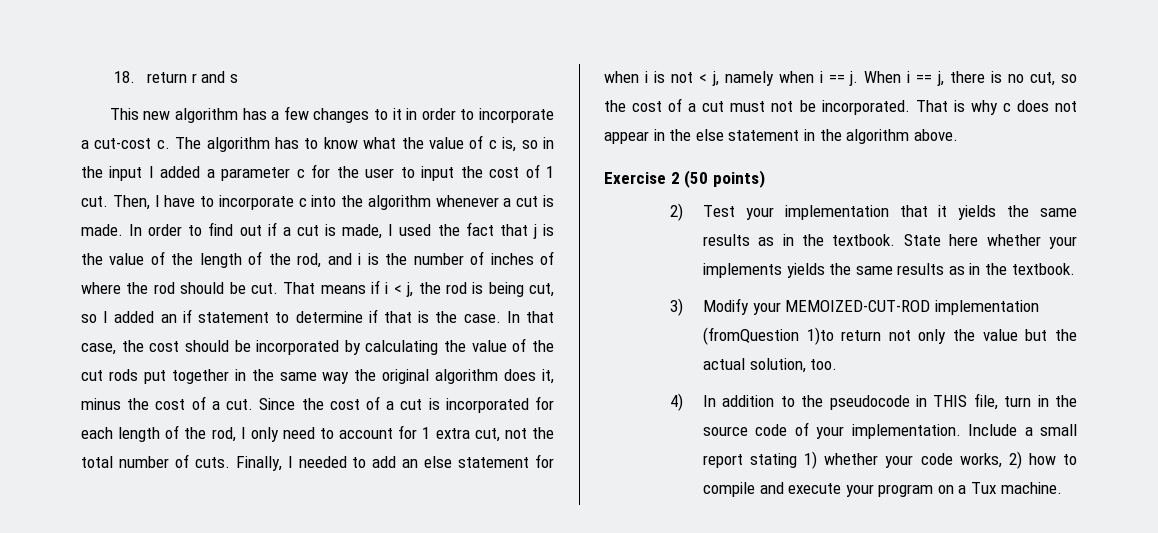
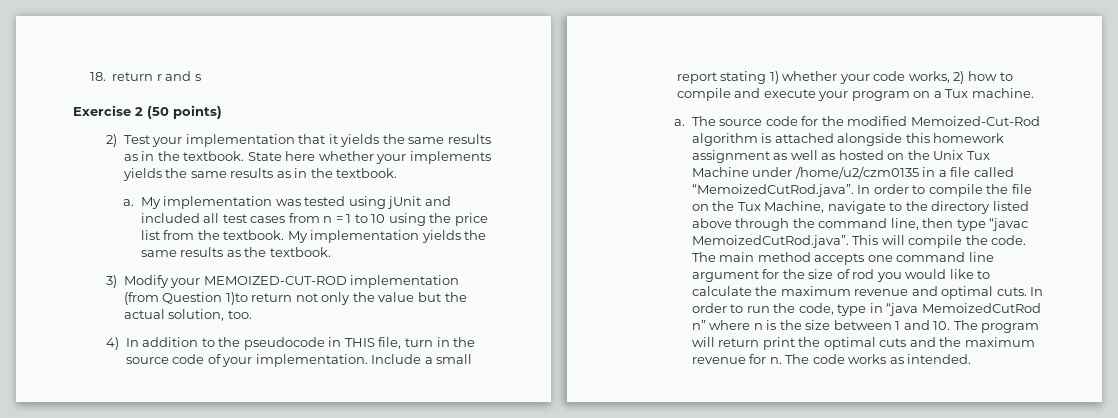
[109,106,554,123] [81,135,554,152] [81,164,554,181] [81,195,554,210] [81,222,554,239] [81,251,554,268] [81,280,554,297] [81,309,554,323] [81,338,554,355] [81,369,554,384] [81,396,555,413] [81,425,554,442] [81,454,554,471] [604,71,1077,86] [604,98,1077,115] [604,129,958,144] // This new algorithm has a few changes to it in order to incorporate a cut-cost c. The algorithm has to know what the value of c is, so in the input I added a parameter c for the user to input the cost of 1 cut. Then, I have to incorporate c into the algorithm whenever a cut is made. In order to find out if a cut is made, I used the fact that j is the value of the length of the rod, and i is the number of inches of where the rod should be cut. That means if i < j, the rod is being cut, so I added an if statement to determine if that is the case. In that case, the cost should be incorporated by calculating the value of the cut rods put together in the same way the original algorithm does it, minus the cost of a cut. Since the cost of a cut is incorporated for each length of the rod, I only need to account for 1 extra cut, not the total number of cuts. Finally, I needed to add an else statement for when i is not < j, namely when i == j. When i == j, there is no cut, so the cost of a cut must not be incorporated. That is why c does not appear in the else statement in the algorithm above. -> (201, 77) none
(1075, 269) none -> [123,196,451,209] [140,213,488,226] [140,230,487,243] [140,247,331,257] // a. My implementation was tested using jUnit and included all test cases from n = 1 to 10 using the price list from the textbook. My implementation yields the same results as the textbook.
[702,327,799,345] (fromQuestion -> [123,292,223,305] (from Question
(1062, 488) none -> [674,116,1040,126] [691,133,1005,146] [691,150,990,163] [691,166,1014,179] [691,184,1032,197] [691,201,1029,214] [691,218,1029,231] [691,235,1027,248] [691,252,994,265] [691,269,991,282] [691,286,1044,299] [691,303,1041,316] [691,320,1040,333] [691,337,1035,350] [691,354,972,364] // a. The source code for the modified Memoized-Cut-Rod algorithm is attached alongside this homework assignment as well as hosted on the Unix Tux Machine under /home/u2/czm0135 in a file called “MemoizedCutRod.java”. In order to compile the file on the Tux Machine, navigate to the directory listed above through the command line, then type “javac MemoizedCutRod.java”. This will compile the code. The main method accepts one command line argument for the size of rod you would like to calculate the maximum revenue and optimal cuts. In order to run the code, type in “java MemoizedCutRod n” where n is the size between 1 and 10. The program will return print the optimal cuts and the maximum revenue for n. The code works as intended.

